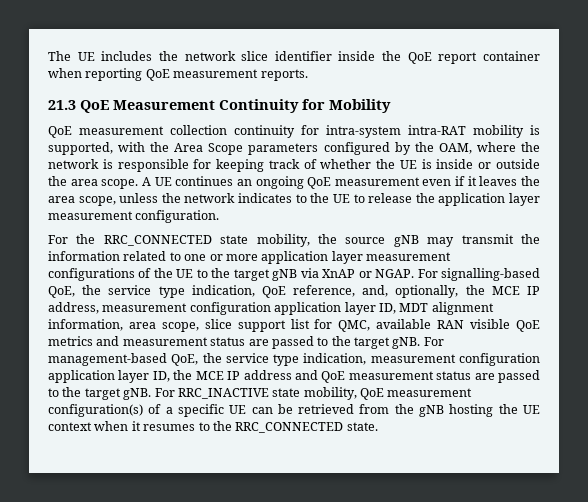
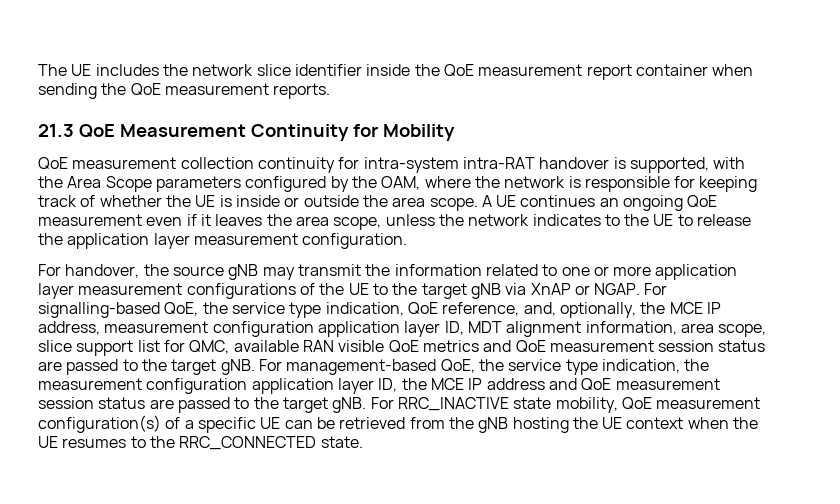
(432, 58) none -> [478,64,583,76] measurement
[85,68,143,81] reporting -> [38,83,127,99] sending the
[473,125,524,138] mobility -> [539,157,610,169] handover
[76,234,310,247] the RRC_CONNECTED state mobility, -> [65,264,140,278] handover,
[122,337,208,346] measurement -> [515,340,715,353] QoE measurement session
(367, 359) none -> [684,359,710,371] the
(434, 375) none -> [38,397,94,409] session
[131,421,141,431] it -> [733,417,759,429] [38,436,58,448] the UE

